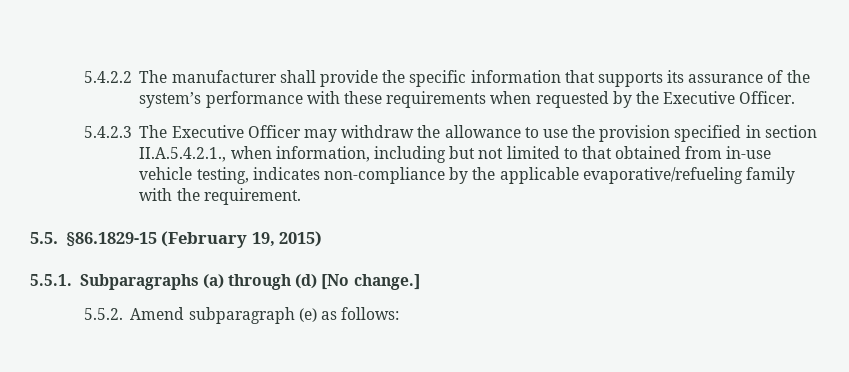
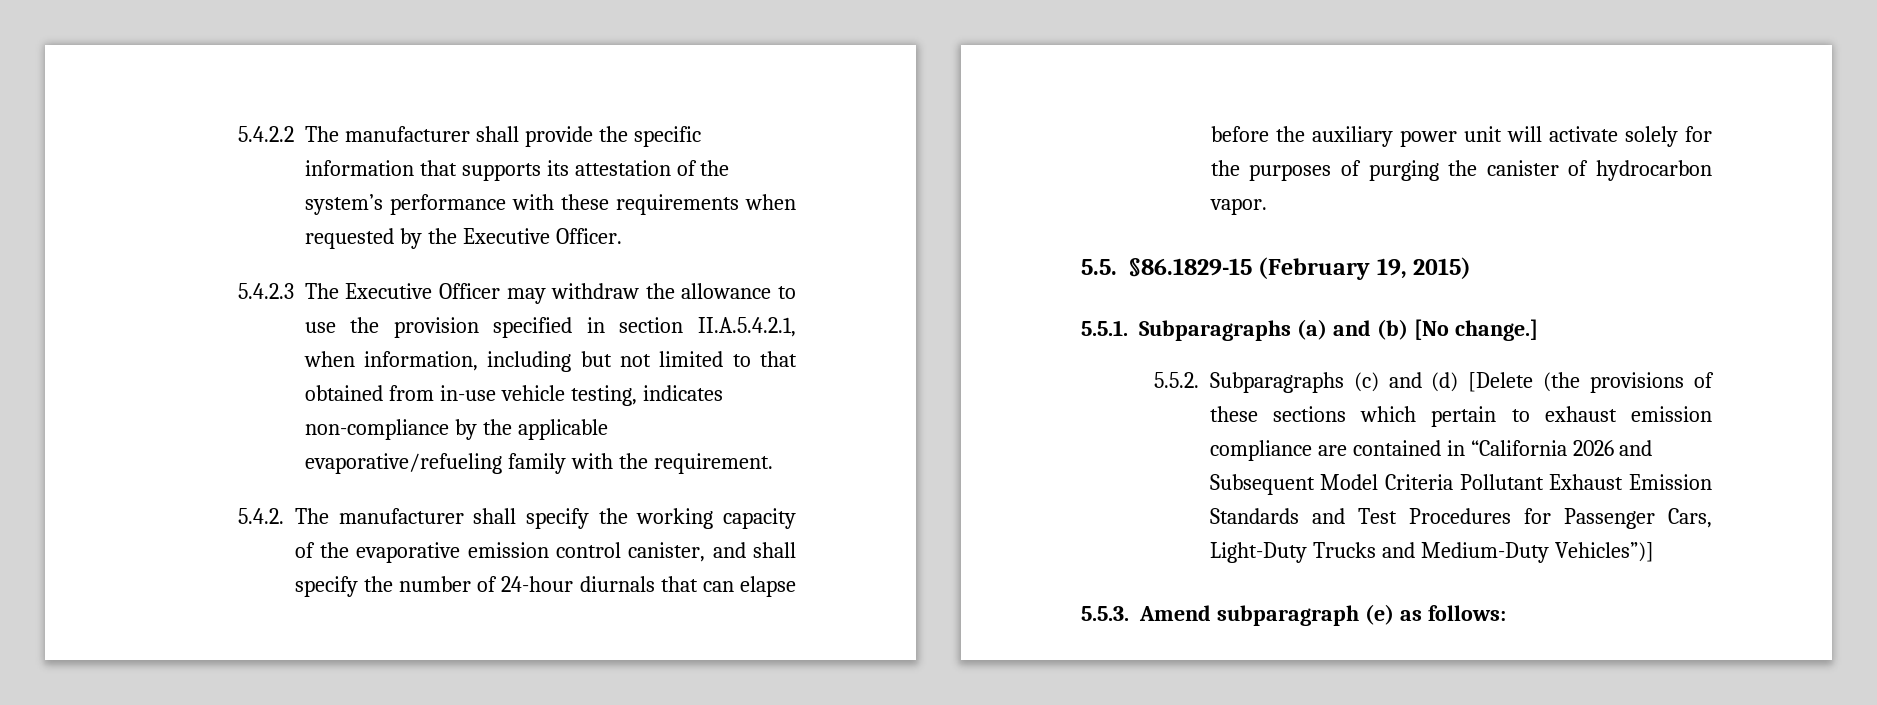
[688,74,764,83] assurance -> [574,160,671,176] attestation
[139,147,227,162] II.A.5.4.2.1., -> [697,317,796,337] II.A.5.4.2.1,
(301, 196) none -> [237,508,797,529] [294,542,796,563] [294,576,796,597] [1210,126,1712,147] [1210,160,1712,181] [1209,198,1267,215] // 5.4.2. The manufacturer shall specify the working capacity of the evaporative emission control canister, and shall specify the number of 24-hour diurnals that can elapse before the auxiliary power unit will activate solely for the purposes of purging the canister of hydrocarbon vapor.
[228,274,318,290] through (d) -> [1332,319,1408,340] and (b)
(123, 314) none -> [1209,372,1714,393] [1209,406,1712,427] [1209,440,1653,461] [1209,474,1712,495] [1209,508,1712,529] [1209,542,1654,563] [1081,606,1129,621] Subparagraphs (c) and (d) [Delete (the provisions of these sections which pertain to exhaust emission compliance are contained in “California 2026 and Subsequent Model Criteria Pollutant Exhaust Emission Standards and Test Procedures for Passenger Cars, Light-Duty Trucks and Medium-Duty Vehicles”)] // 5.5.3.

